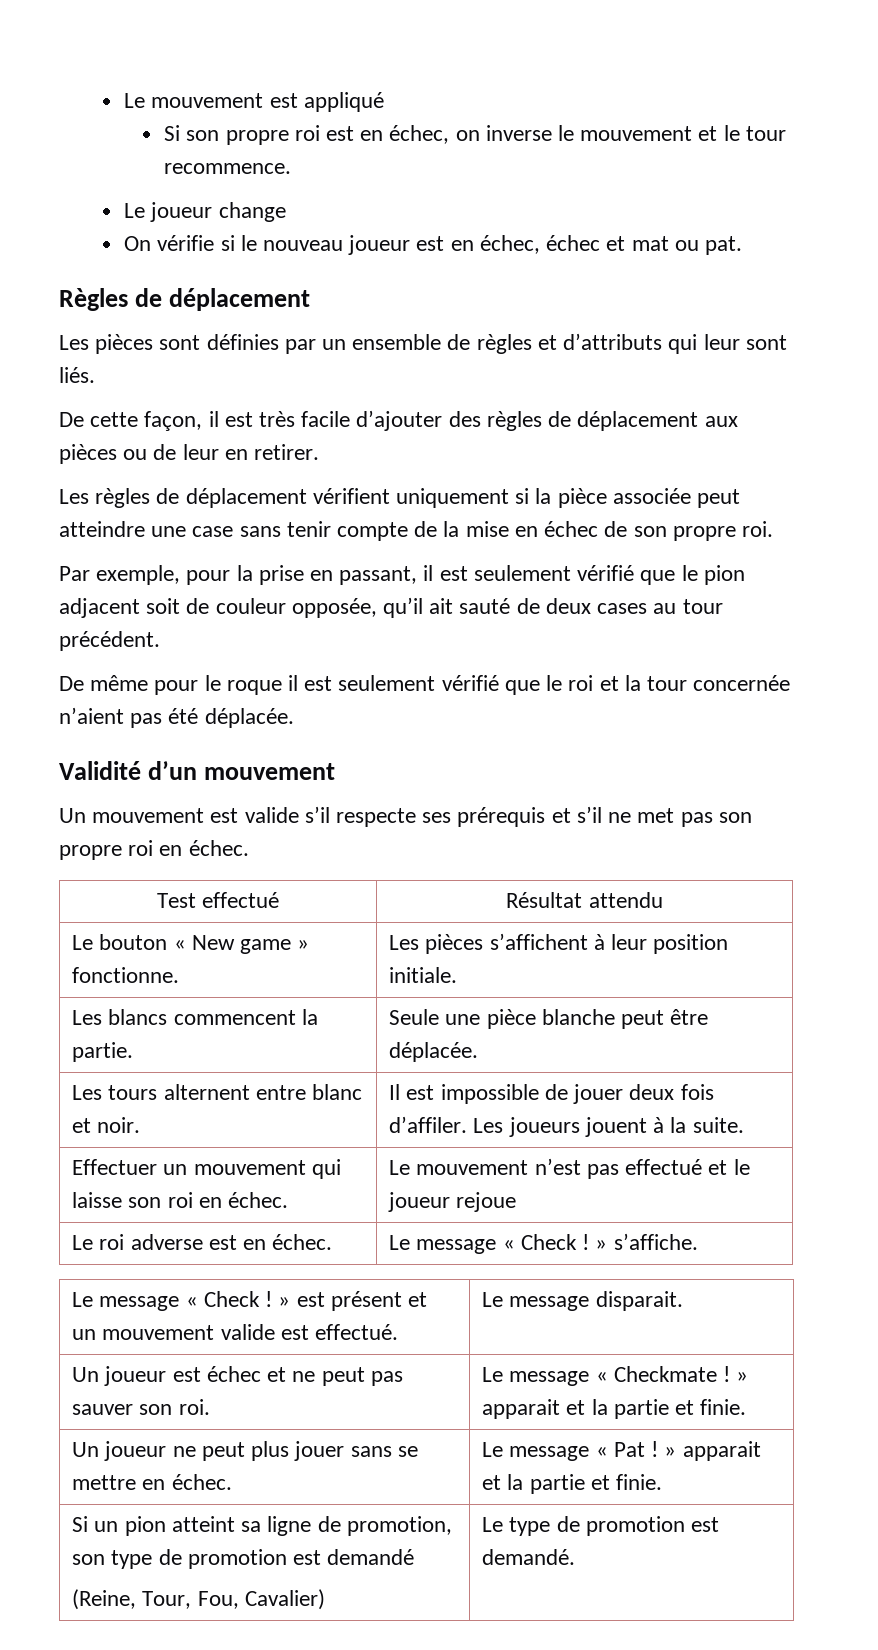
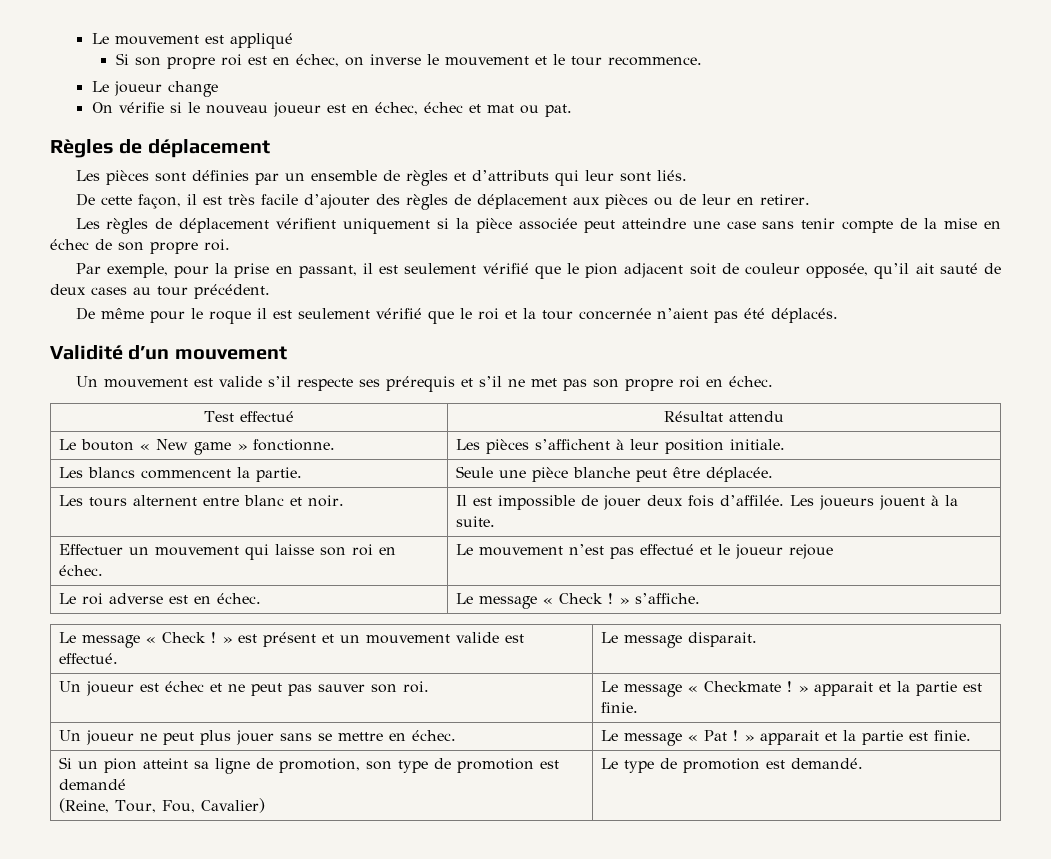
[204,708,294,728] déplacée. -> [770,308,838,323] déplacés.
[389,1116,468,1133] d’affiler. -> [719,495,784,506] d’affilée.
[675,1400,695,1415] et -> [962,683,982,692] est
[590,1475,610,1490] et -> [908,732,928,741] est

